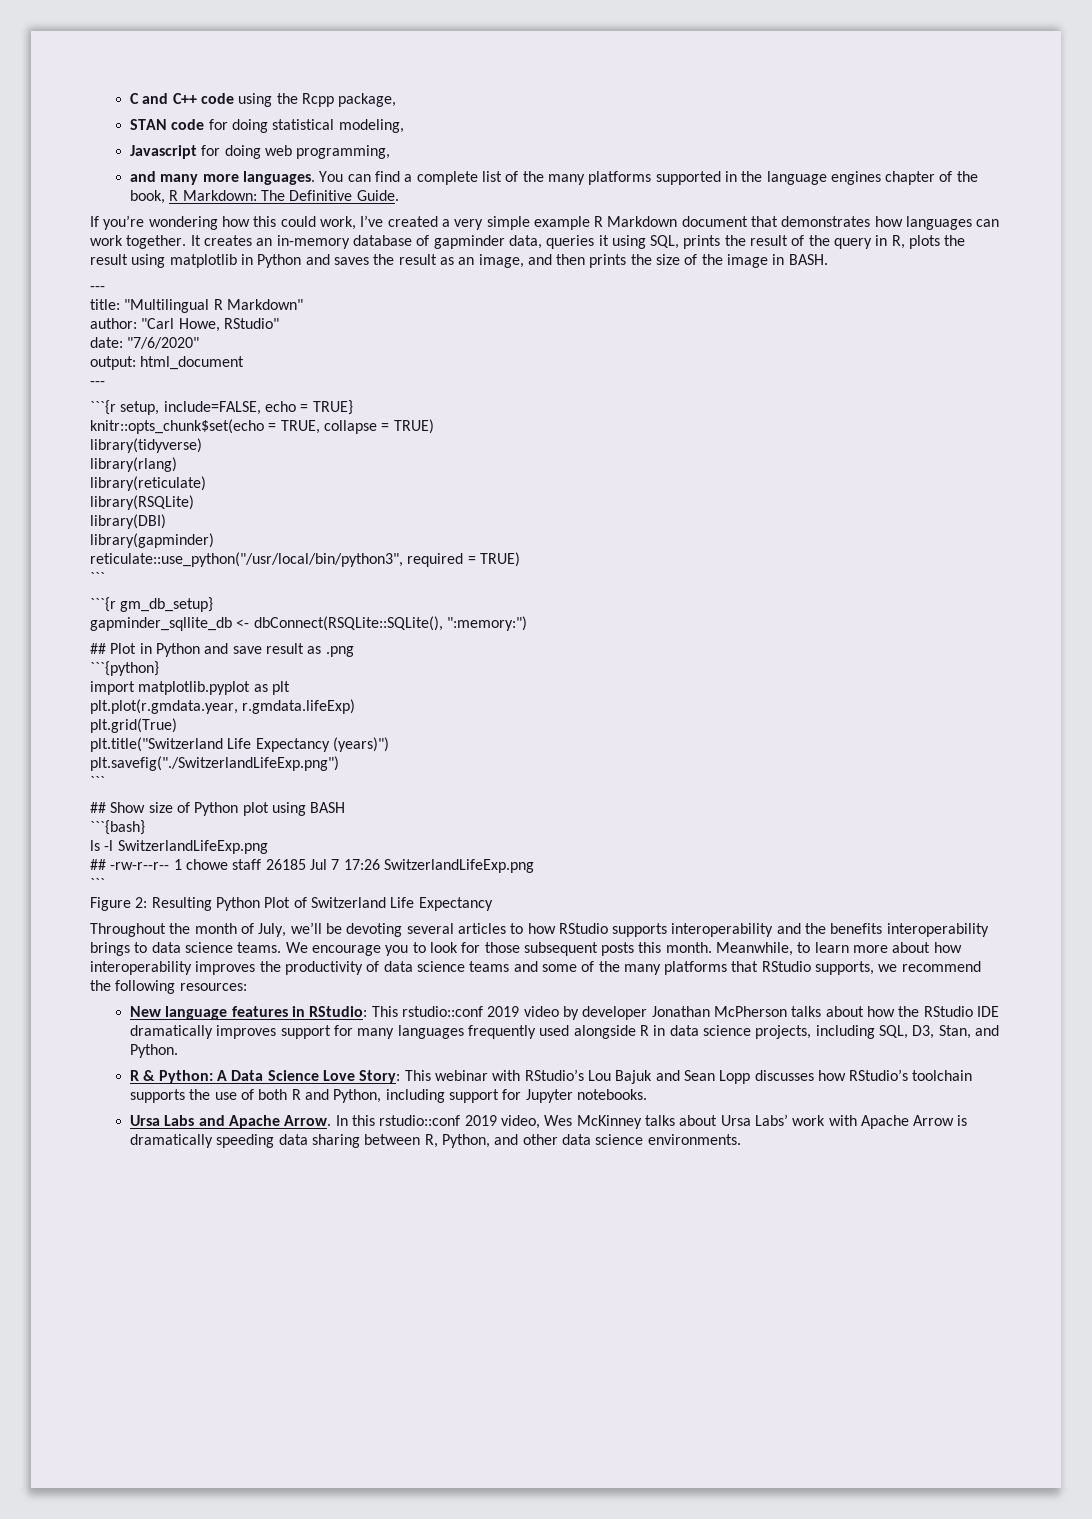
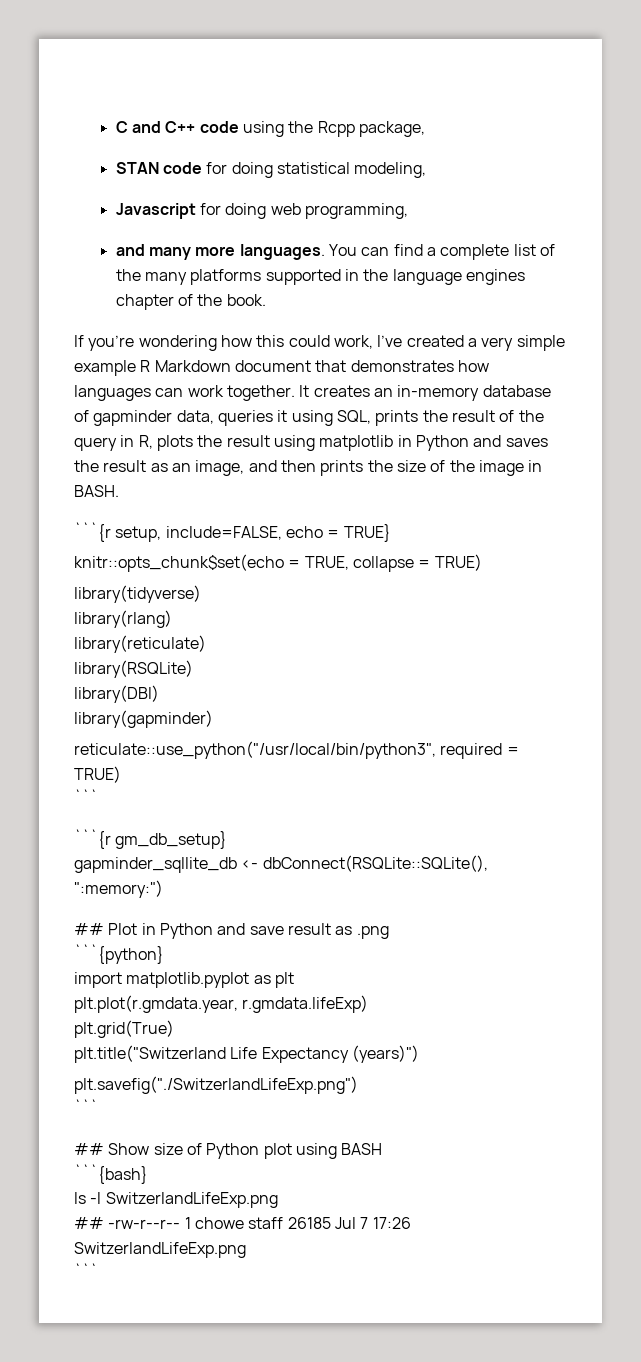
[130,190,399,204] book, R Markdown: The Definitive Guide. -> [226,294,266,306] book.
[90,286,105,291] [90,299,303,313] [90,318,279,332] [90,337,200,349] [90,356,245,370] [90,381,105,386] // --- // title: "Multilingual R Markdown" // author: "Carl Howe, RStudio" // date: "7/6/2020" // output: html_document // --- -> (119, 491) none
[90,897,493,911] [90,922,989,937] [90,942,962,956] [90,961,981,975] [90,980,247,994] [130,1006,999,1020] [130,1025,999,1039] [130,1044,179,1058] [130,1069,973,1084] [130,1089,647,1103] [130,1114,968,1129] [130,1134,741,1148] // Figure 2: Resulting Python Plot of Switzerland Life Expectancy // Throughout the month of July, we’ll be devoting several articles to how RStudio supports interoperability and the benefits interoperability brings to data science teams. We encourage you to look for those subsequent posts this month. Meanwhile, to learn more about how interoperability improves the productivity of data science teams and some of the many platforms that RStudio supports, we recommend the following resources: // New language features in RStudio: This rstudio::conf 2019 video by developer Jonathan McPherson talks about how the RStudio IDE dramatically improves support for many languages frequently used alongside R in data science projects, including SQL, D3, Stan, and Python. // R & Python: A Data Science Love Story: This webinar with RStudio’s Lou Bajuk and Sean Lopp discusses how RStudio’s toolchain supports the use of both R and Python, including support for Jupyter notebooks. // Ursa Labs and Apache Arrow. In this rstudio::conf 2019 video, Wes McKinney talks about Ursa Labs’ work with Apache Arrow is dramatically speeding data sharing between R, Python, and other data science environments. -> (98, 1271) none

